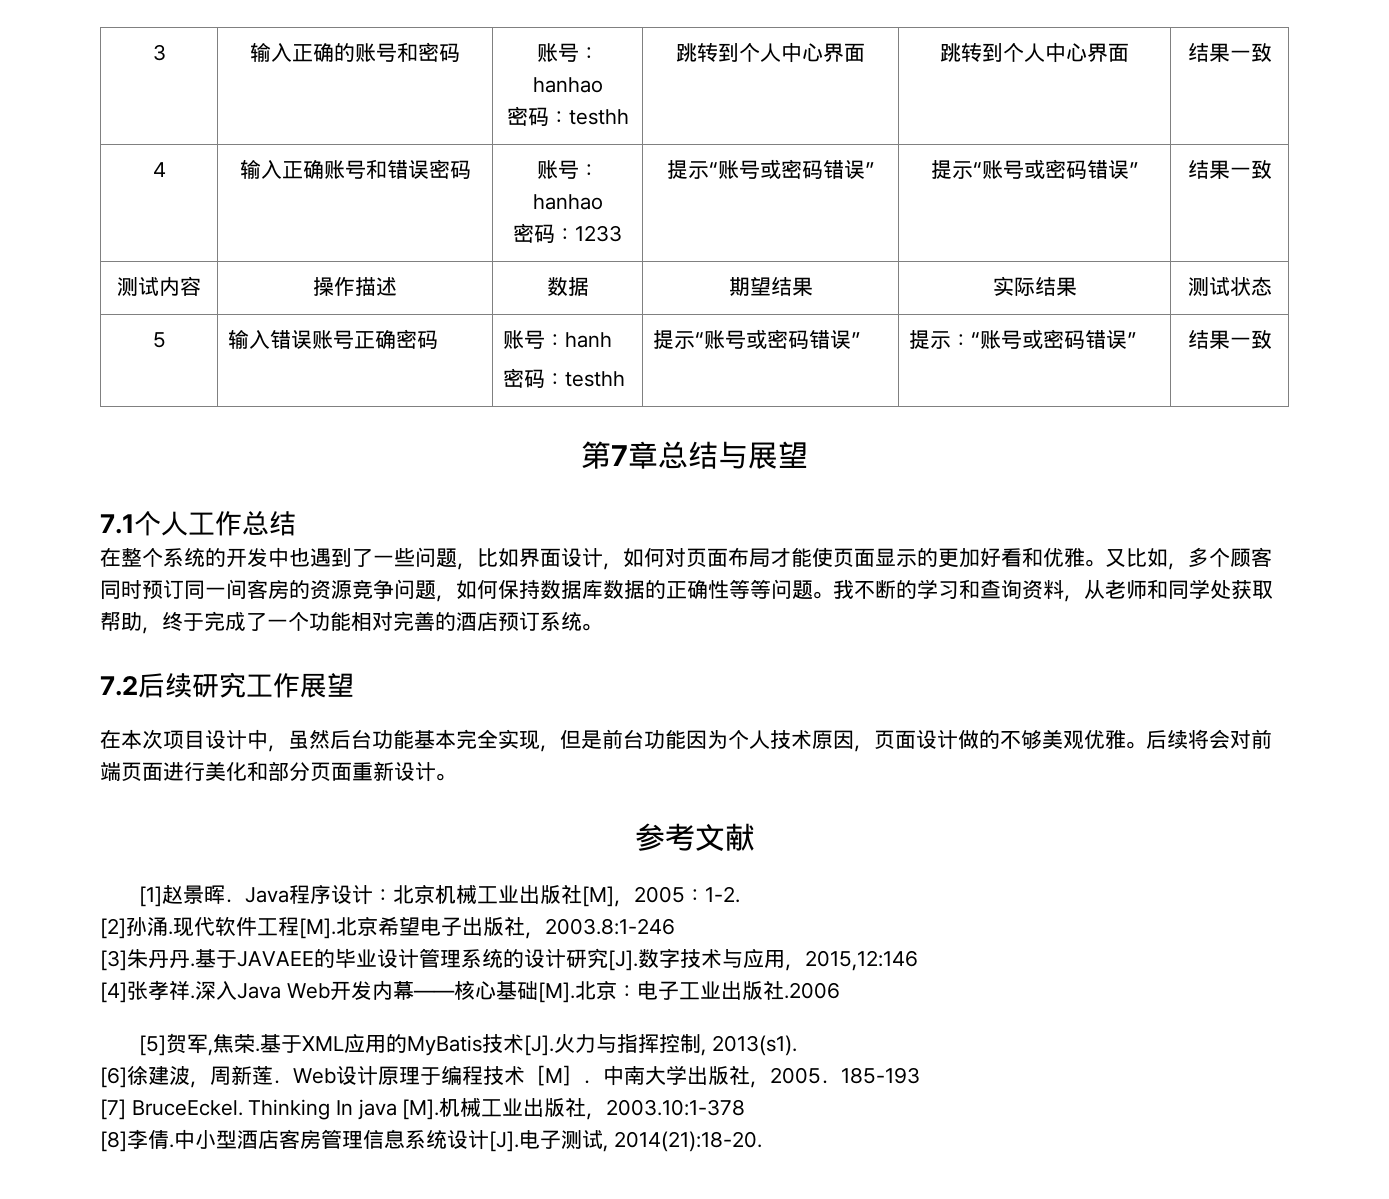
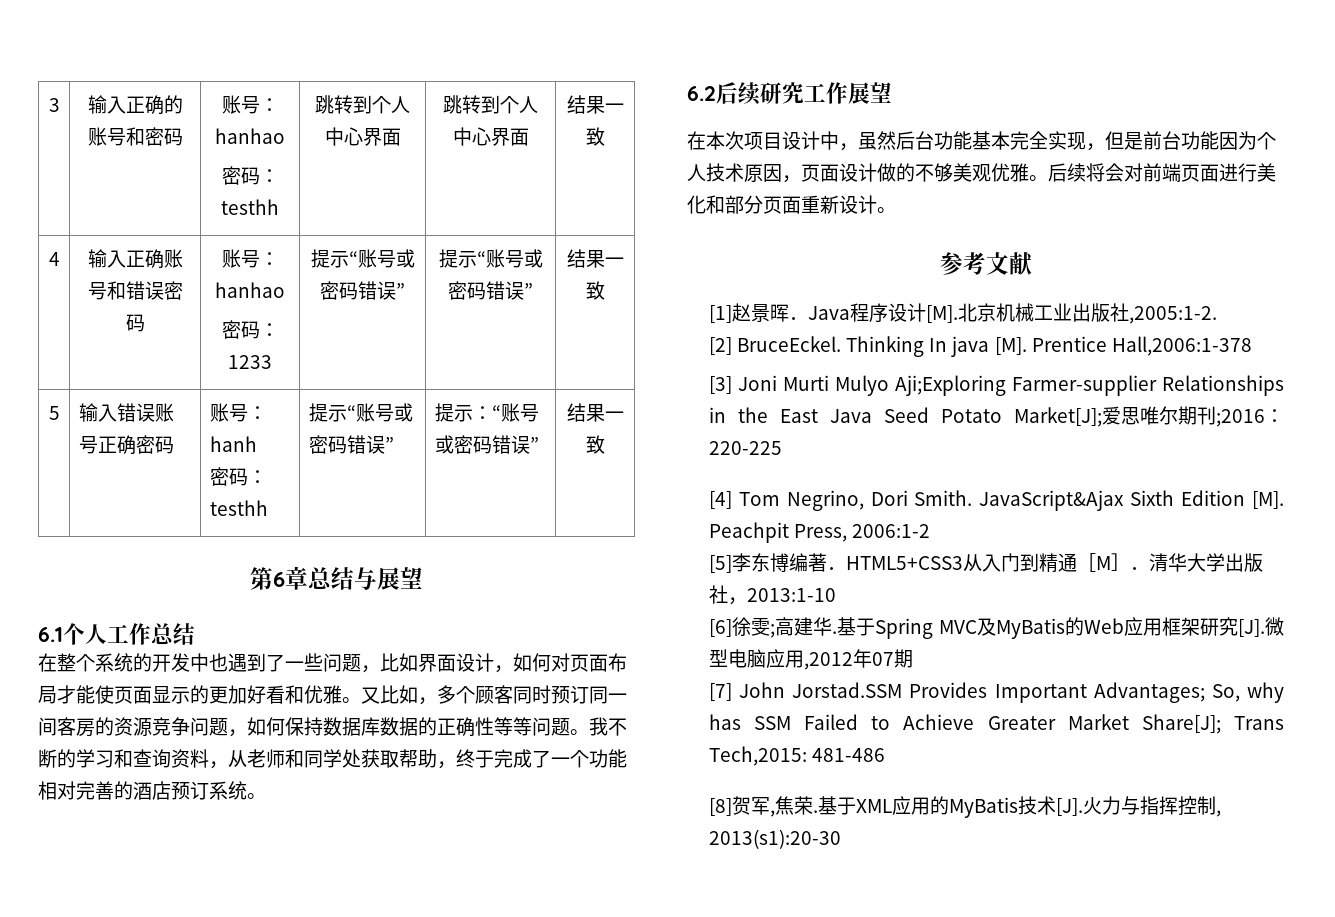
[117,276,201,296] [313,277,397,296] [546,277,589,296] [728,276,813,296] [992,276,1077,296] [1187,277,1272,296] // 测试内容 | 操作描述 | 数据 | 期望结果 | 实际结果 | 测试状态 -> (605, 290) none
[611,445,628,466] 7 -> [273,572,285,587] 6
[100,514,134,534] 7.1 -> [38,627,63,642] 6.1
[100,676,138,696] 7.2 -> [687,86,716,101] 6.2
[373,889,394,902] ： -> [925,305,958,323] [M].
[582,886,741,907] [100,916,675,939] [100,948,918,971] [100,980,840,1003] [139,1035,167,1056] [M]，2005：1-2. // [2]孙涌.现代软件工程[M].北京希望电子出版社，2003.8:1-246 // [3]朱丹丹.基于JAVAEE的毕业设计管理系统的设计研究[J].数字技术与应用，2015,12:146 // [4]张孝祥.深入Java Web开发内幕——核心基础[M].北京：电子工业出版社.2006 // [5] -> [1128,306,1217,324] [708,336,1252,357] [708,375,1284,396] [708,406,1284,427] [708,441,782,455] [708,490,1284,511] [708,522,931,543] [708,553,1263,573] [708,585,836,605] [708,617,1284,639] [708,649,913,670] [708,682,1284,703] [708,714,1284,734] [708,746,886,766] [708,798,732,816] ,2005:1-2. // [2] BruceEckel. Thinking In java [M]. Prentice Hall,2006:1-378 // [3] Joni Murti Mulyo Aji;Exploring Farmer-supplier Relationships in the East Java Seed Potato Market[J];爱思唯尔期刊;2016：220-225 // [4] Tom Negrino, Dori Smith. JavaScript&Ajax Sixth Edition [M]. Peachpit Press, 2006:1-2 // [5]李东博编著．HTML5+CSS3从入门到精通［M］．清华大学出版社，2013:1-10 // [6]徐雯;高建华.基于Spring MVC及MyBatis的Web应用框架研究[J].微型电脑应用,2012年07期 // [7] John Jorstad.SSM Provides Important Advantages; So, why has SSM Failed to Achieve Greater Market Share[J]; Trans Tech,2015: 481-486 // [8]
[711,1035,797,1056] [100,1065,920,1088] [100,1097,746,1120] [100,1129,762,1152] 2013(s1). // [6]徐建波，周新莲．Web设计原理于编程技术［M］．中南大学出版社，2005．185-193 // [7] BruceEckel. Thinking In java [M].机械工业出版社，2003.10:1-378 // [8]李倩.中小型酒店客房管理信息系统设计[J].电子测试, 2014(21):18-20. -> [708,829,841,849] 2013(s1):20-30

